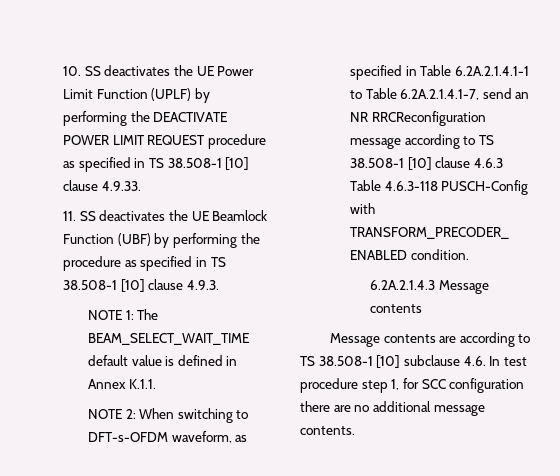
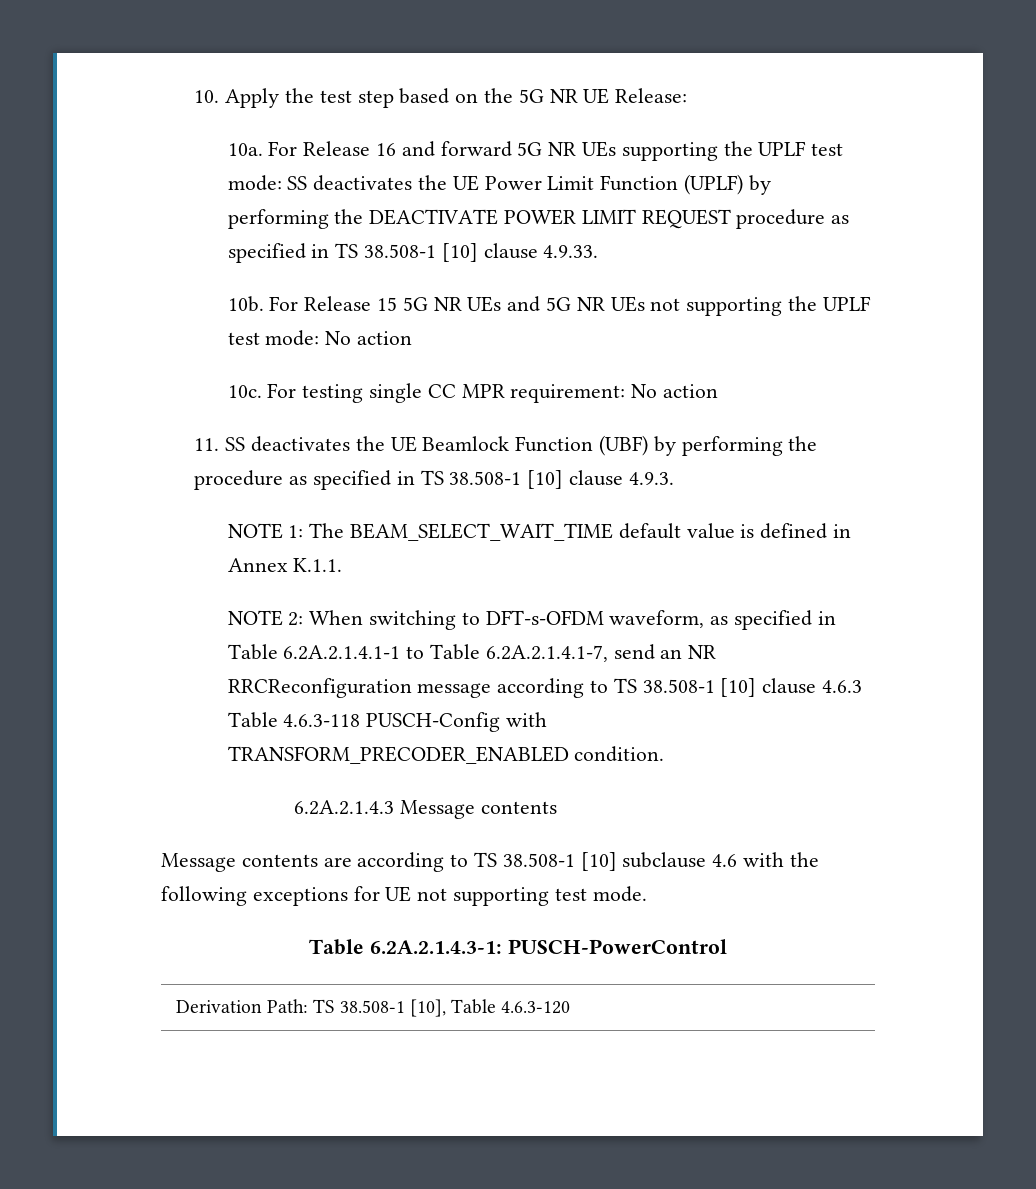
(81, 71) none -> [225,88,688,108] [227,141,844,161] [227,175,282,191] Apply the test step based on the 5G NR UE Release: // 10a. For Release 16 and forward 5G NR UEs supporting the UPLF test mode:
(141, 186) none -> [227,296,871,316] [227,330,413,346] [227,383,719,403] // 10b. For Release 15 5G NR UEs and 5G NR UEs not supporting the UPLF test mode: No action // 10c. For testing single CC MPR requirement: No action
[463,356,527,366] [300,378,525,393] [300,401,485,416] [300,426,355,435] 4.6. In test procedure step 1, for SCC configuration there are no additional message contents. -> [712,852,819,867] [161,886,647,906] [309,939,727,955] [175,999,571,1017] 4.6 with the following exceptions for UE not supporting test mode. // Table 6.2A.2.1.4.3-1: PUSCH-PowerControl // Derivation Path: TS 38.508-1 [10], Table 4.6.3-120

